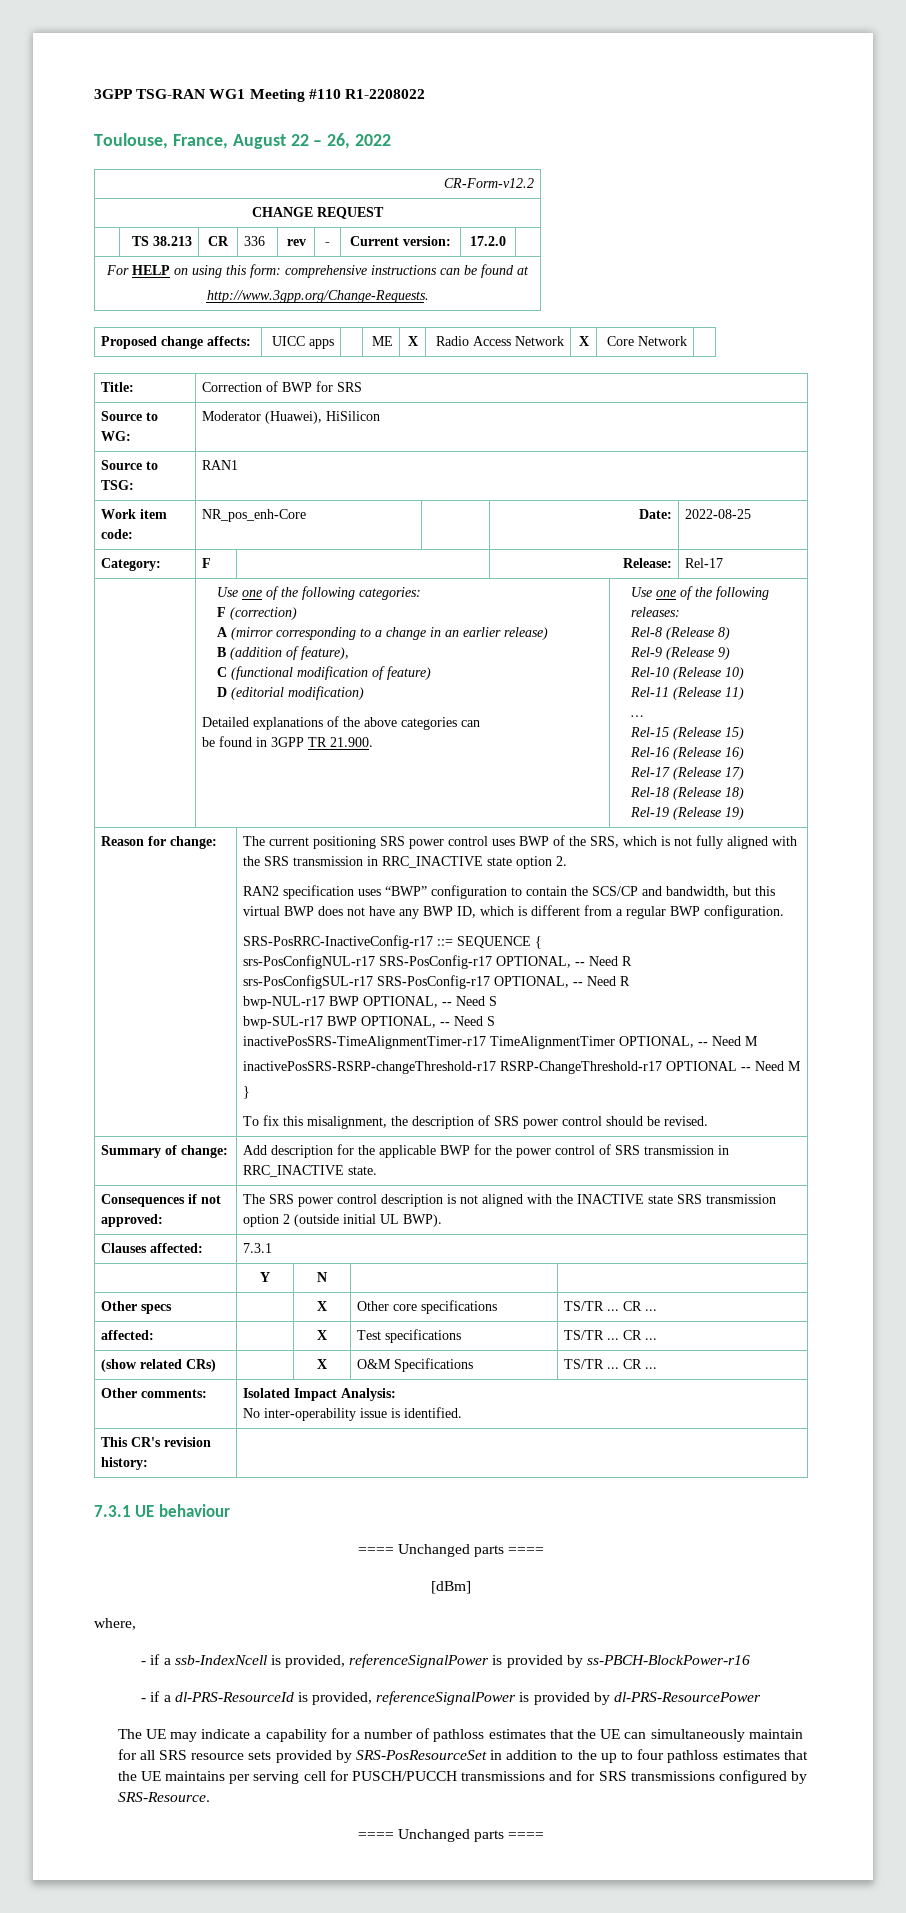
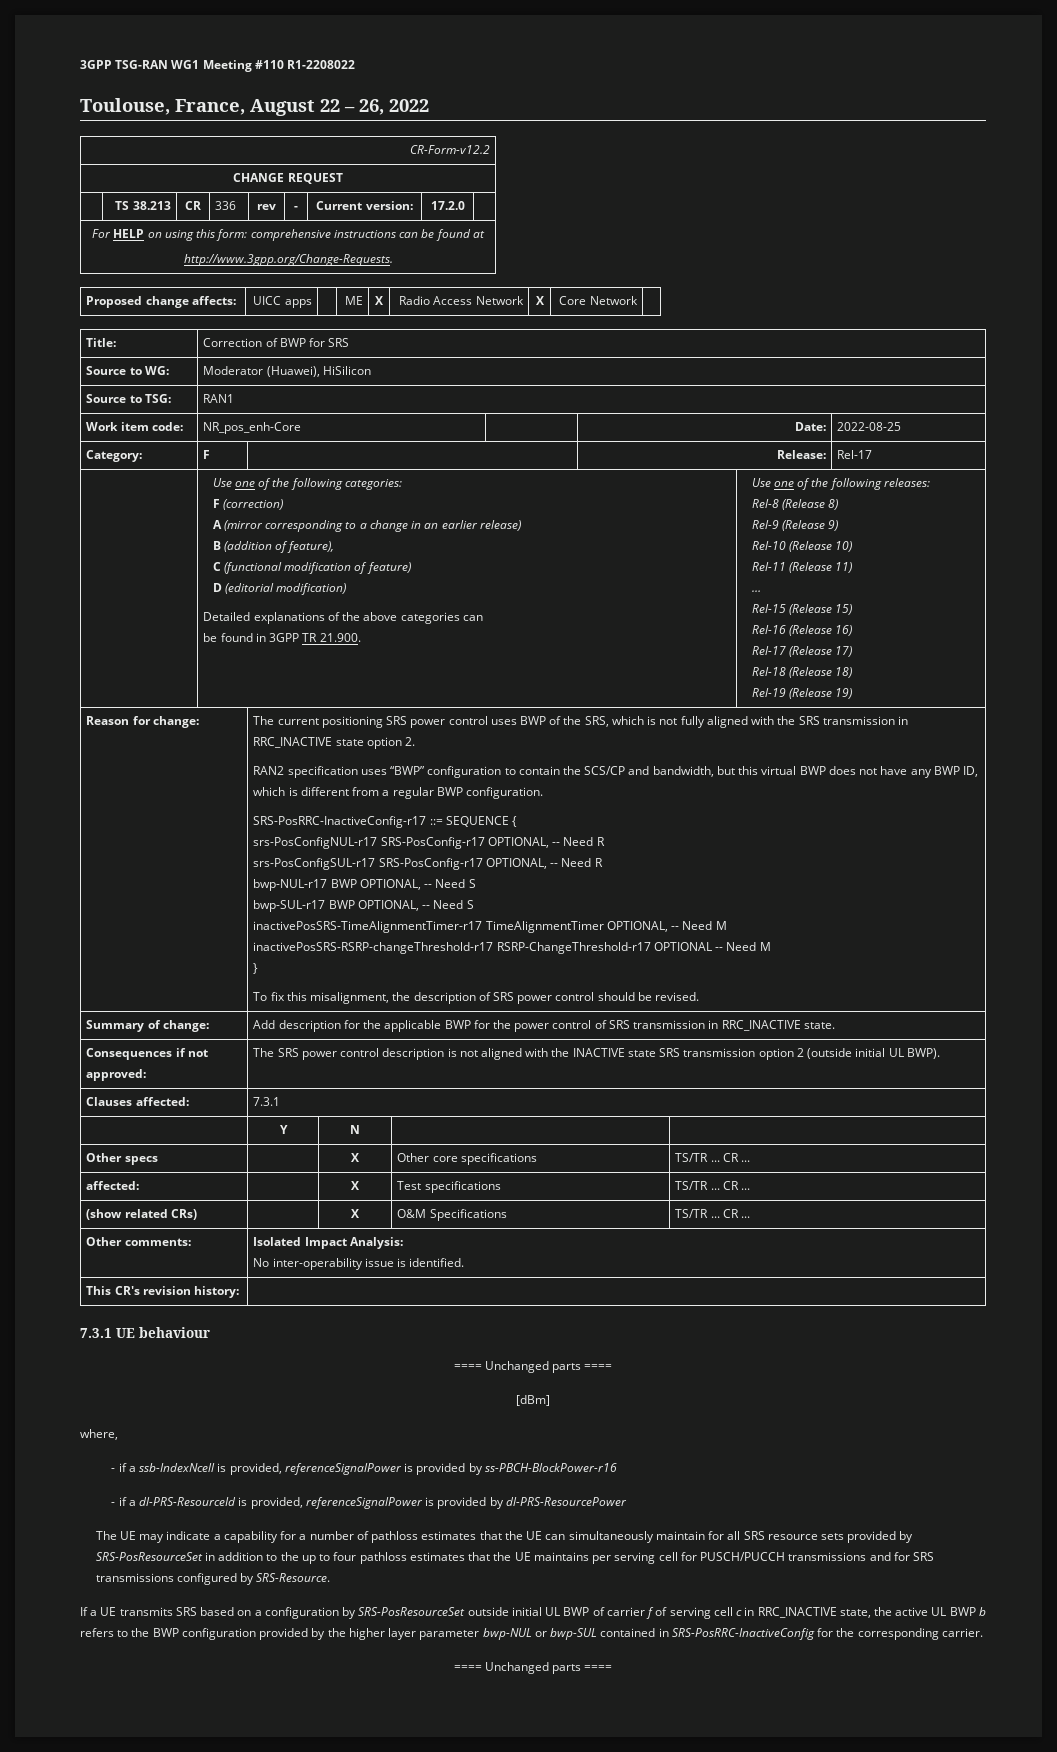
(210, 1797) none -> [80,1607,986,1619] [80,1628,983,1640] // If a UE transmits SRS based on a configuration by SRS-PosResourceSet outside initial UL BWP of carrier f of serving cell c in RRC_INACTIVE state, the active UL BWP b refers to the BWP configuration provided by the higher layer parameter bwp-NUL or bwp-SUL contained in SRS-PosRRC-InactiveConfig for the corresponding carrier.

